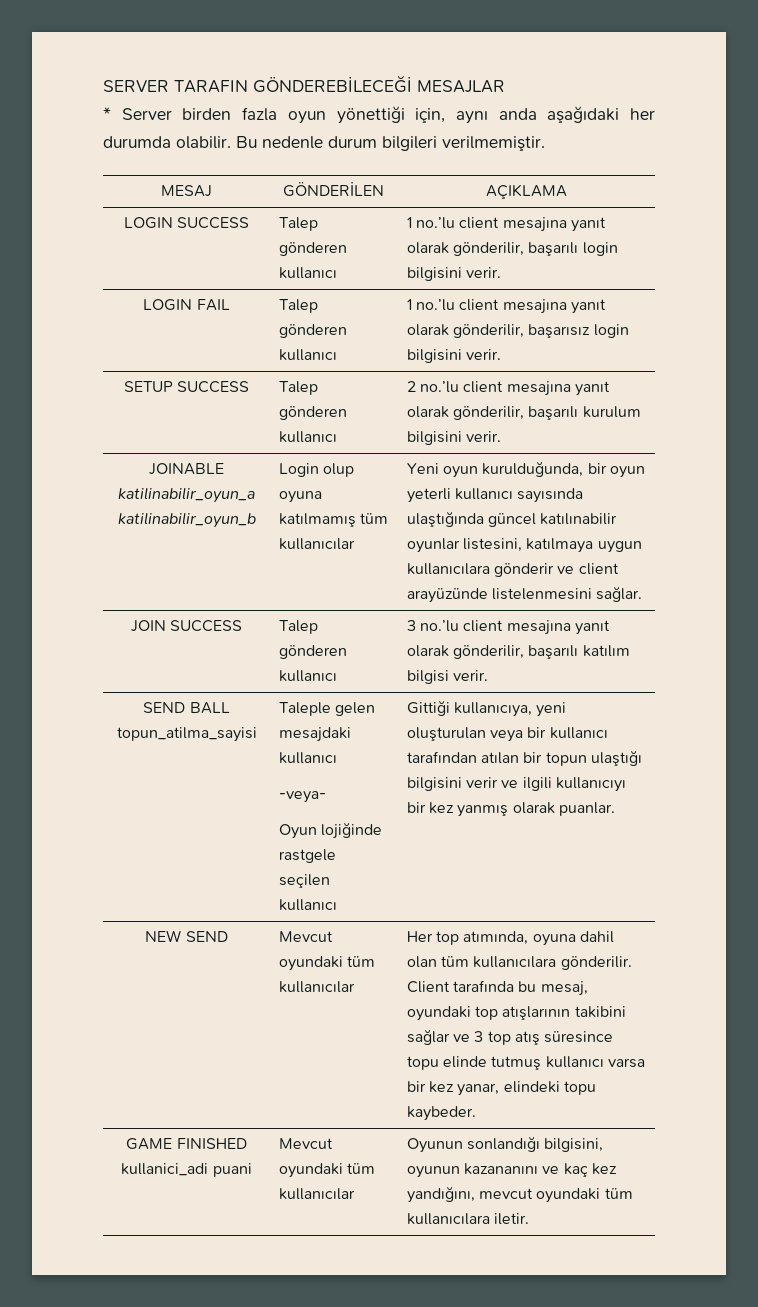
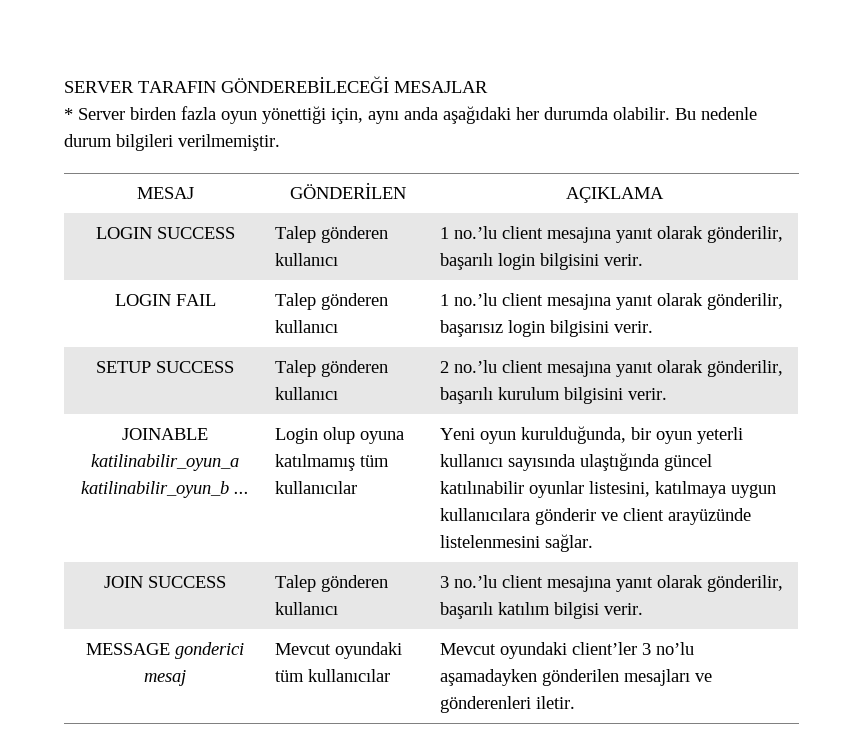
(256, 520) none -> [233,491,249,494] ...
[143,702,230,714] [116,727,257,742] [278,702,376,716] [278,727,351,742] [278,752,337,764] [278,791,326,803] [278,822,383,839] [278,849,336,863] [278,874,330,888] [278,899,337,911] [406,700,567,717] [406,727,608,742] [406,750,643,766] [406,777,627,792] [406,802,616,817] [145,930,228,942] [278,931,333,942] [278,956,376,971] [278,981,355,993] [406,931,615,946] [406,956,632,970] [406,980,588,996] [406,1006,626,1021] [406,1029,614,1045] [406,1056,646,1070] [406,1081,597,1096] [406,1106,476,1121] [126,1138,247,1150] [121,1163,252,1177] [278,1138,333,1149] [278,1163,376,1178] [278,1188,355,1200] [406,1136,604,1153] [406,1163,618,1178] [406,1186,633,1203] [406,1213,490,1225] SEND BALL topun_atilma_sayisi | Taleple gelen mesajdaki kullanıcı // -veya- // Oyun lojiğinde rastgele seçilen kullanıcı | Gittiği kullanıcıya, yeni oluşturulan veya bir kullanıcı tarafından atılan bir topun ulaştığı bilgisini verir ve ilgili kullanıcıyı bir kez yanmış olarak puanlar. // NEW SEND | Mevcut oyundaki tüm kullanıcılar | Her top atımında, oyuna dahil olan tüm kullanıcılara gönderilir. Client tarafında bu mesaj, oyundaki top atışlarının takibini sağlar ve 3 top atış süresince topu elinde tutmuş kullanıcı varsa bir kez yanar, elindeki topu kaybeder. // GAME FINISHED kullanici_adi puani | Mevcut oyundaki tüm kullanıcılar | Oyunun sonlandığı bilgisini, oyunun kazananını ve kaç kez yandığını, mevcut oyundaki tüm kullanıcılara -> [86,642,244,659] [144,670,186,686] [275,642,403,659] [275,669,391,682] [440,642,695,659] [440,669,713,686] [440,696,532,713] MESSAGE gonderici mesaj | Mevcut oyundaki tüm kullanıcılar | Mevcut oyundaki client’ler 3 no’lu aşamadayken gönderilen mesajları ve gönderenleri

